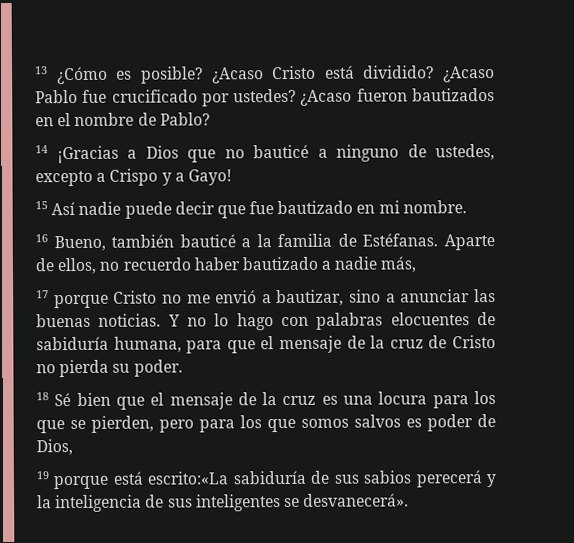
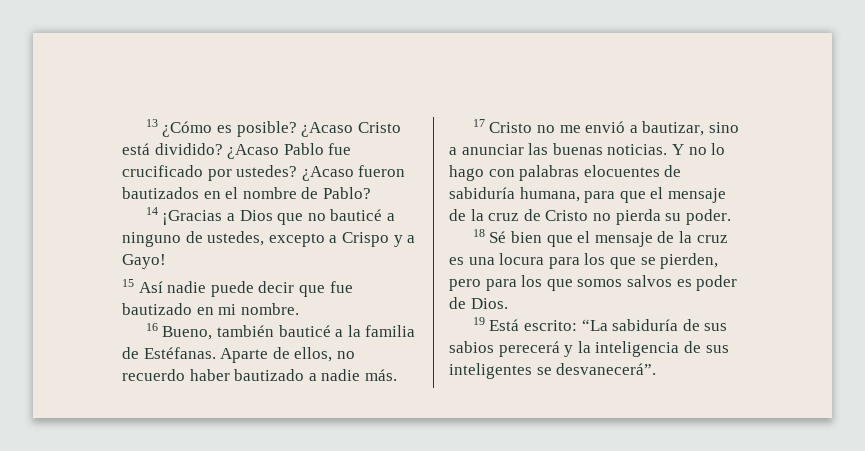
[380,256,418,273] más, -> [364,369,397,381] más.
[53,294,109,309] porque -> (485, 123) none
[36,439,73,456] Dios, -> [470,298,508,309] Dios.
[53,471,230,490] porque está escrito:«La -> [489,319,608,331] Está escrito: “La
[303,493,410,507] desvanecerá». -> [556,363,657,375] desvanecerá”.

